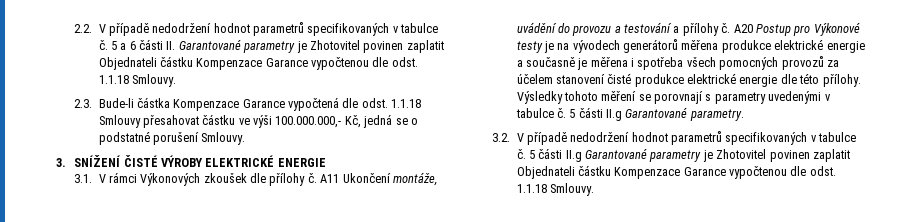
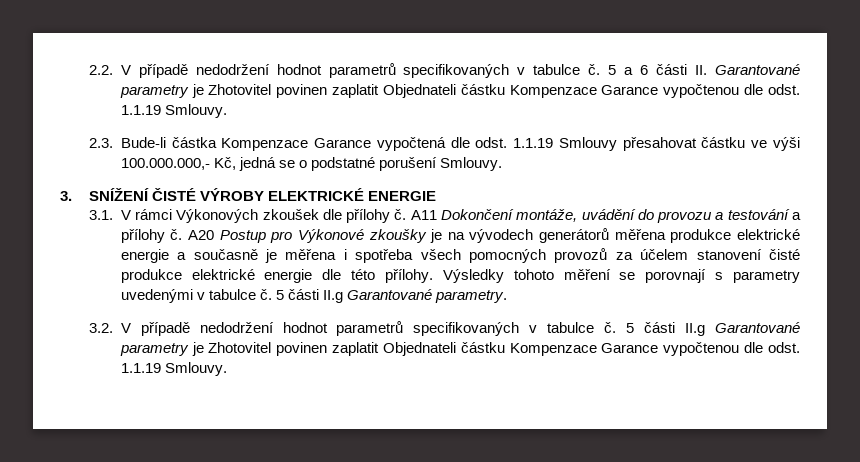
[98,75,129,84] 1.1.18 -> [120,105,161,115] 1.1.19
[391,99,422,108] 1.1.18 -> [513,138,554,148] 1.1.19
[342,173,391,183] Ukončení -> [441,209,515,220] Dokončení
[516,41,543,53] testy -> [368,229,427,243] zkoušky
[516,184,547,193] 1.1.18 -> [120,363,161,373] 1.1.19

